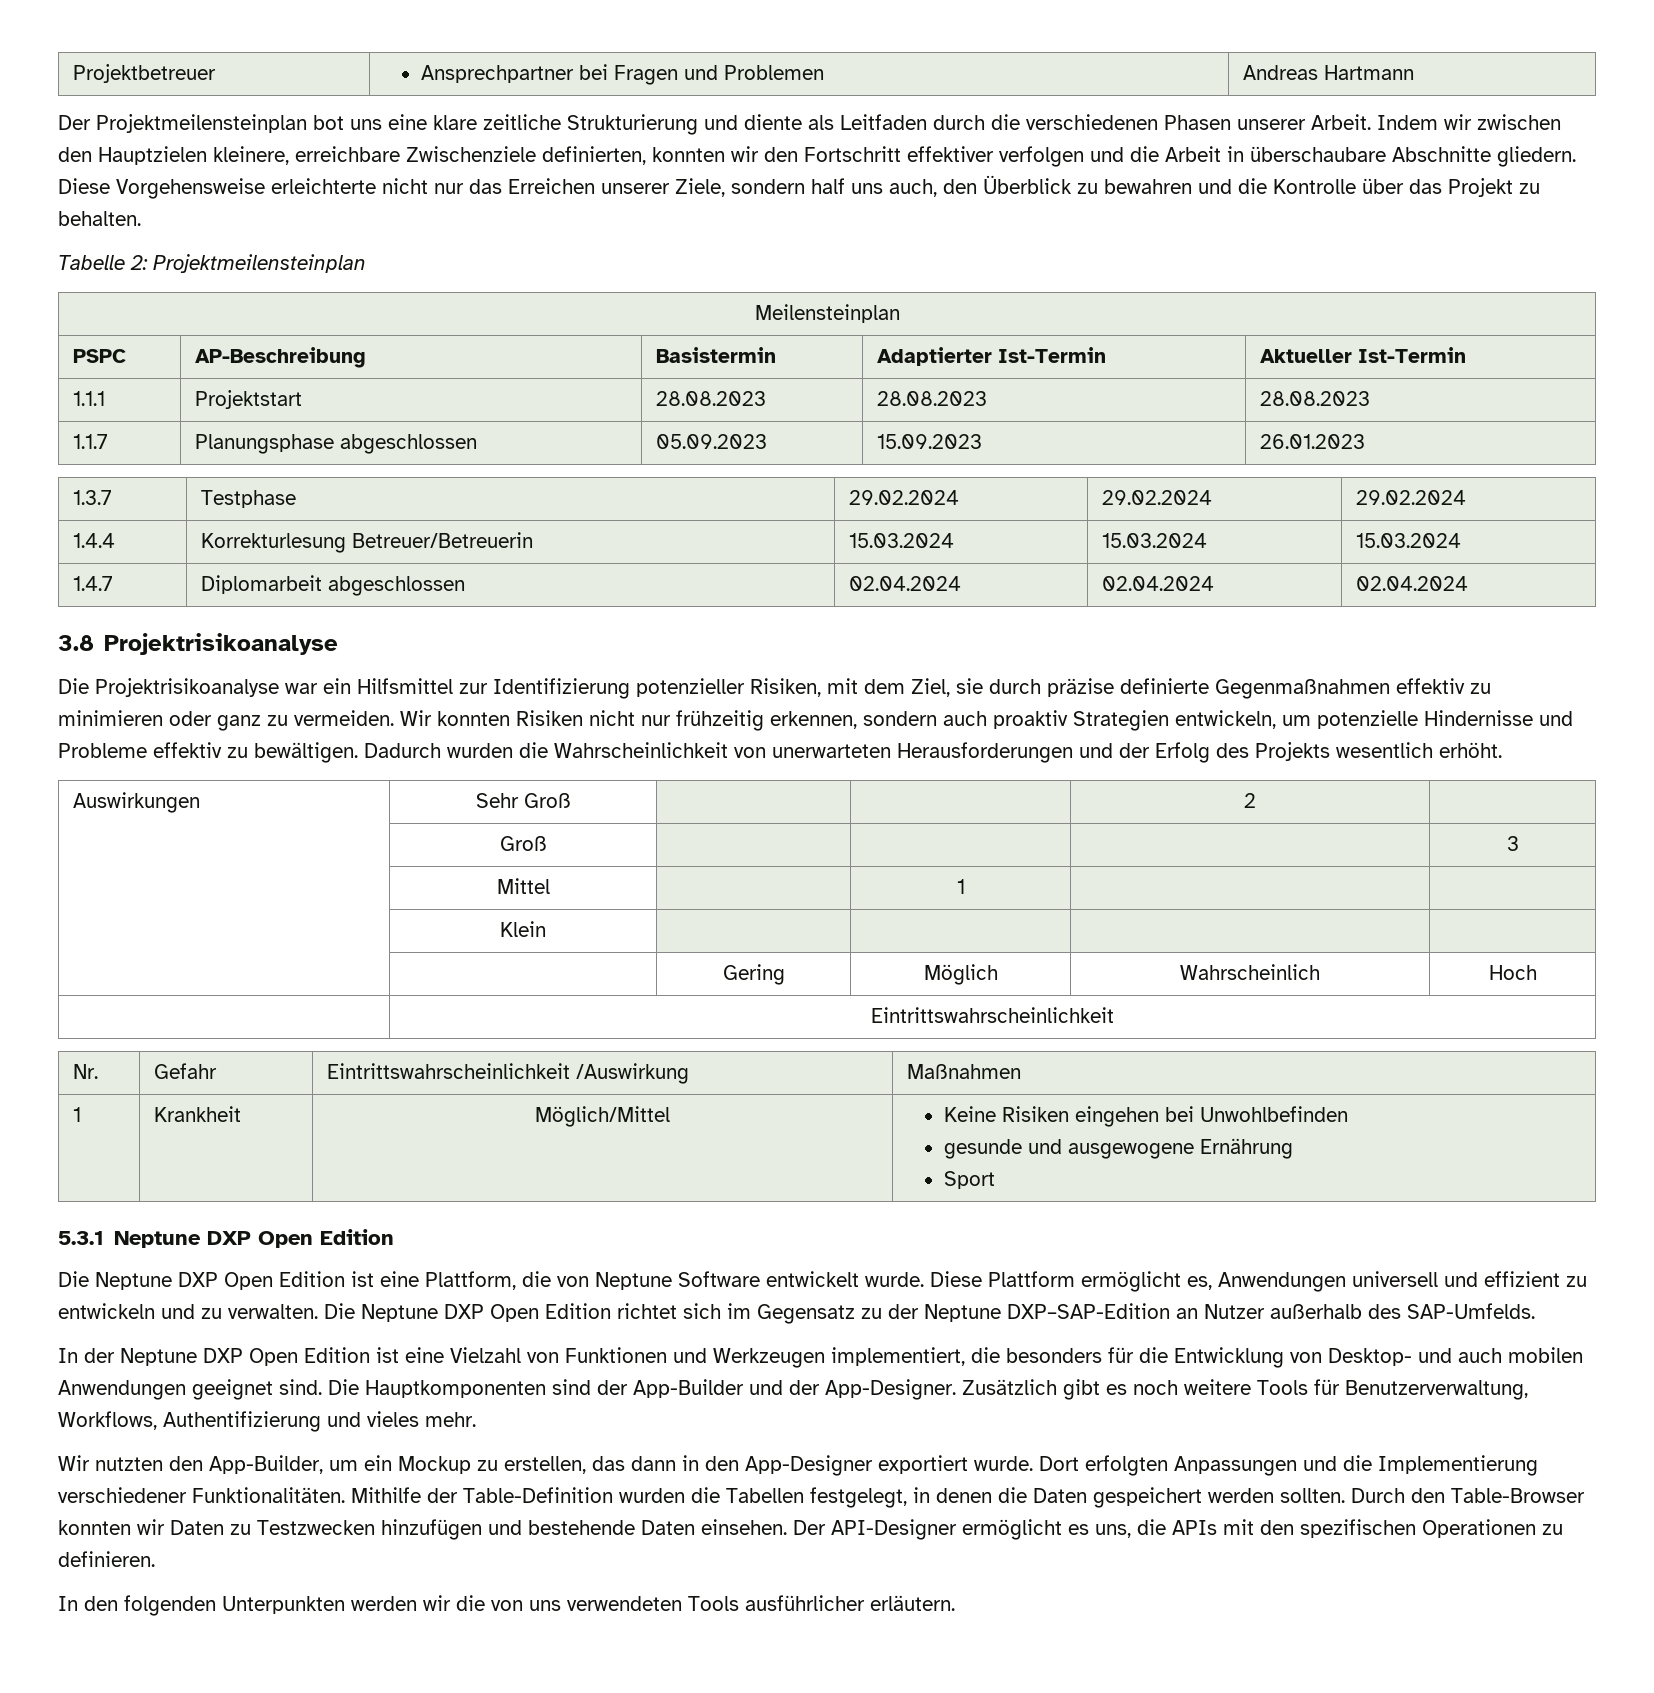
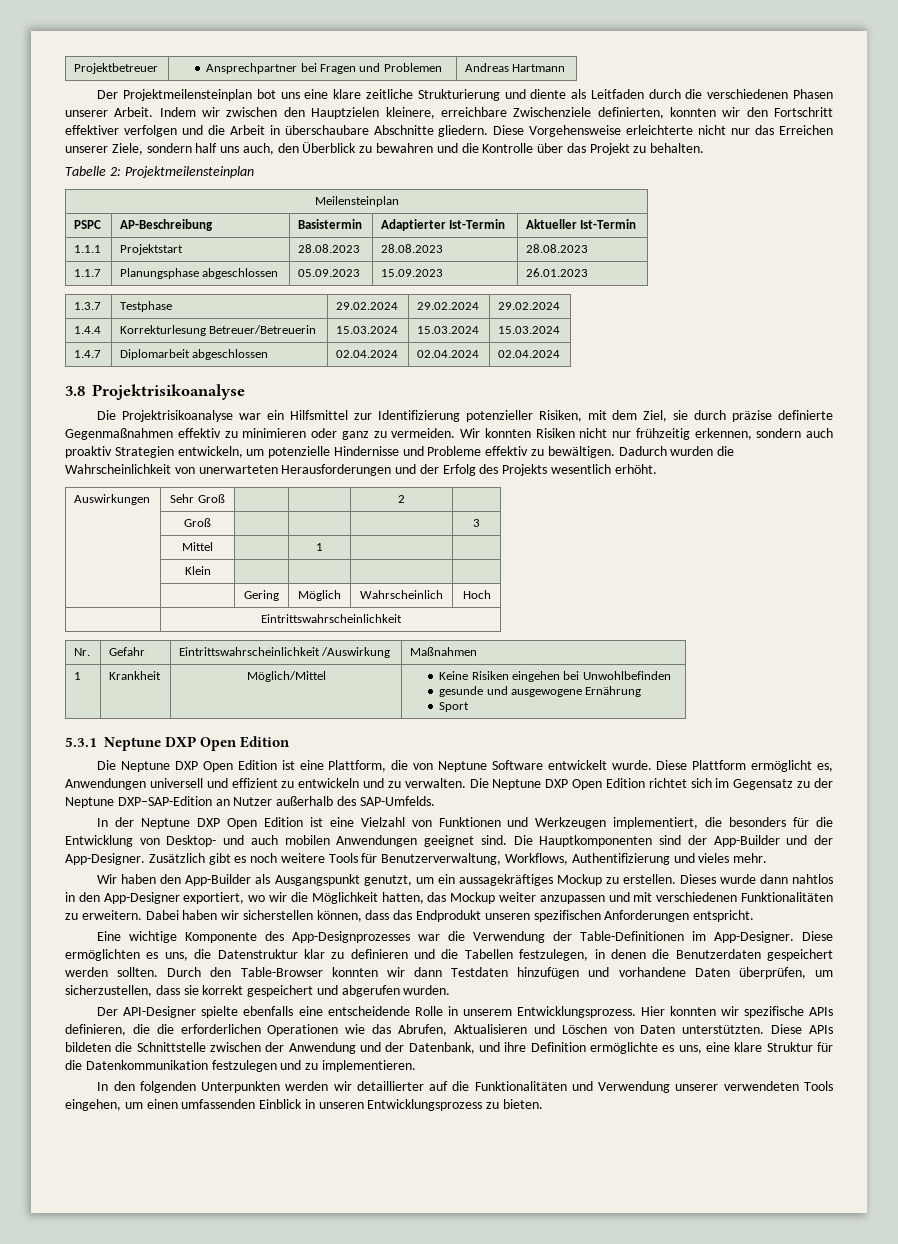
[95,1455,323,1474] nutzten den App-Builder, -> [121,874,412,886] haben den App-Builder als Ausgangspunkt genutzt,
(392, 1463) none -> [458,874,553,886] aussagekräftiges
[504,1455,1538,1476] [58,1487,907,1508] erstellen, das dann in den App-Designer exportiert wurde. Dort erfolgten Anpassungen und die Implementierung verschiedener Funktionalitäten. Mithilfe der Table-Definition wurden die Tabellen festgelegt, -> [622,874,834,884] [65,892,833,904] [65,910,755,922] [97,931,833,943] [65,949,589,961] erstellen. Dieses wurde dann nahtlos in den App-Designer exportiert, wo wir die Möglichkeit hatten, das Mockup weiter anzupassen und mit verschiedenen Funktionalitäten zu erweitern. Dabei haben wir sicherstellen können, dass das Endprodukt unseren spezifischen Anforderungen entspricht. // Eine wichtige Komponente des App-Designprozesses war die Verwendung der Table-Definitionen im App-Designer. Diese ermöglichten es uns, die Datenstruktur klar zu definieren und die Tabellen festzulegen,
[1033,1488,1087,1503] Daten -> [675,949,761,959] Benutzerdaten
[170,1519,1563,1540] [58,1551,155,1567] Daten zu Testzwecken hinzufügen und bestehende Daten einsehen. Der API-Designer ermöglicht es uns, die APIs mit den spezifischen Operationen zu definieren. -> [413,967,833,979] [65,985,451,997] [97,1006,833,1018] [65,1024,834,1036] [65,1042,834,1054] [65,1060,416,1072] dann Testdaten hinzufügen und vorhandene Daten überprüfen, um sicherzustellen, dass sie korrekt gespeichert und abgerufen wurden. // Der API-Designer spielte ebenfalls eine entscheidende Rolle in unserem Entwicklungsprozess. Hier konnten wir spezifische APIs definieren, die die erforderlichen Operationen wie das Abrufen, Aktualisieren und Löschen von Daten unterstützten. Diese APIs bildeten die Schnittstelle zwischen der Anwendung und der Datenbank, und ihre Definition ermöglichte es uns, eine klare Struktur für die Datenkommunikation festzulegen und zu implementieren.
[456,1595,955,1611] die von uns verwendeten Tools ausführlicher erläutern. -> [356,1081,833,1093] [65,1099,544,1111] detaillierter auf die Funktionalitäten und Verwendung unserer verwendeten Tools eingehen, um einen umfassenden Einblick in unseren Entwicklungsprozess zu bieten.

